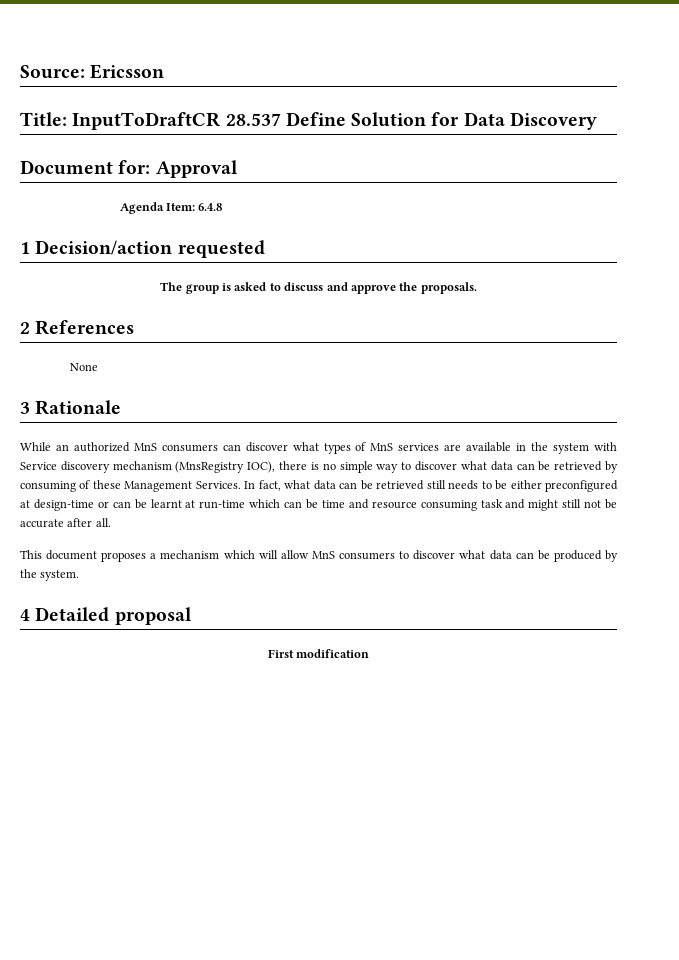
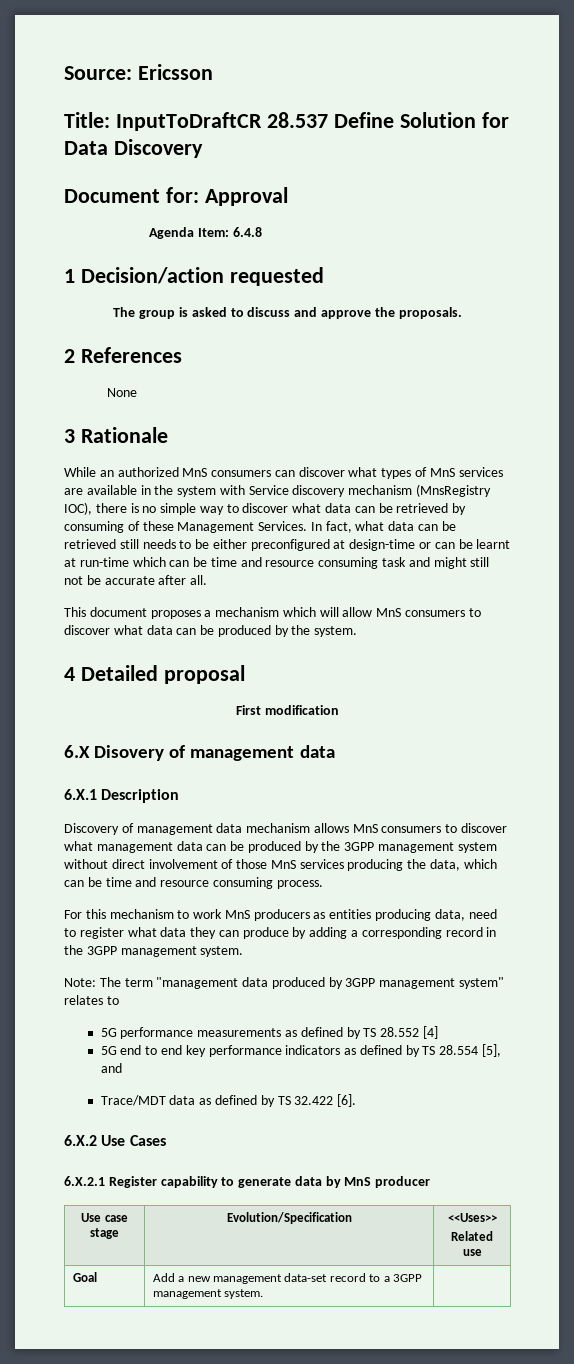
(370, 653) none -> [64,745,335,761] [64,789,180,803] [64,823,508,835] [64,841,497,853] [64,859,497,871] [64,877,323,889] [64,909,497,921] [64,927,497,939] [64,945,244,957] [64,977,505,989] [64,995,119,1005] [100,1026,438,1039] [100,1044,502,1057] [100,1063,122,1073] [100,1094,357,1107] [64,1135,166,1146] [64,1176,431,1188] [81,1213,128,1222] [90,1228,119,1239] [226,1212,352,1224] [447,1213,497,1222] [451,1231,493,1241] [462,1249,482,1256] [72,1272,97,1282] [152,1273,422,1284] [152,1289,264,1299] // 6.X Disovery of management data // 6.X.1 Description // Discovery of management data mechanism allows MnS consumers to discover what management data can be produced by the 3GPP management system without direct involvement of those MnS services producing the data, which can be time and resource consuming process. // For this mechanism to work MnS producers as entities producing data, need to register what data they can produce by adding a corresponding record in the 3GPP management system. // Note: The term "management data produced by 3GPP management system" relates to // 5G performance measurements as defined by TS 28.552 [4] // 5G end to end key performance indicators as defined by TS 28.554 [5], and // Trace/MDT data as defined by TS 32.422 [6]. // 6.X.2 Use Cases // 6.X.2.1 Register capability to generate data by MnS producer // Use case stage | Evolution/Specification | <<Uses>> // Related use // Goal | Add a new management data-set record to a 3GPP management system. |

